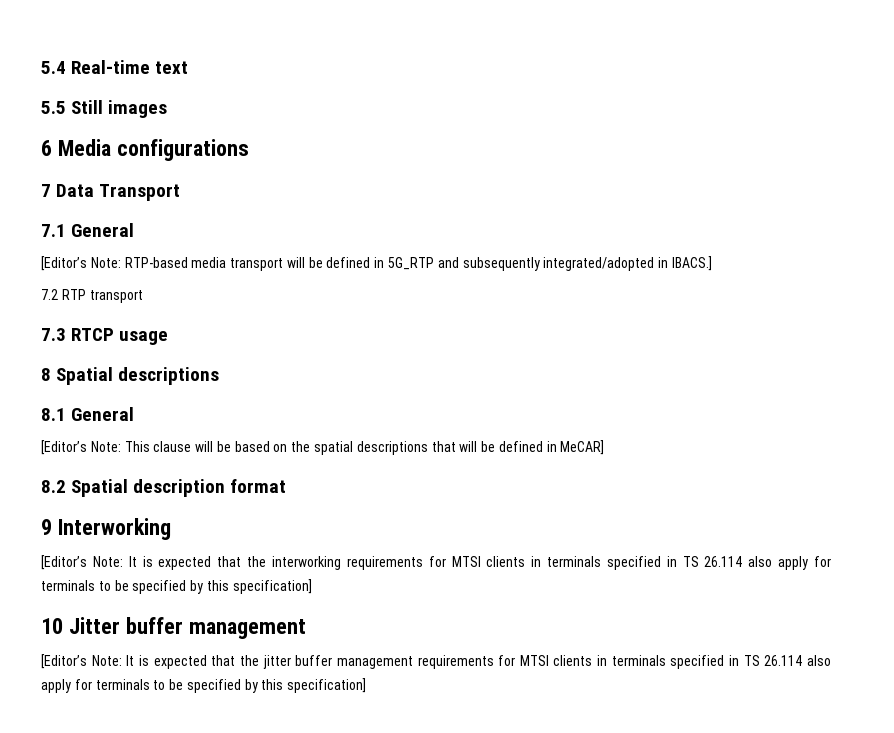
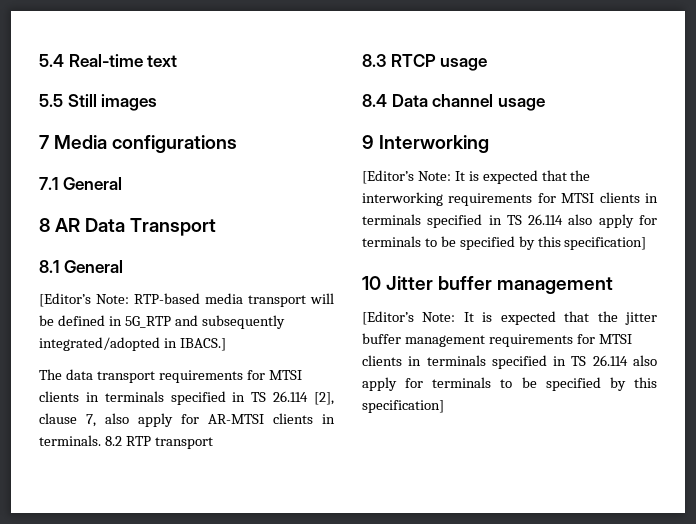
[41,140,52,156] 6 -> [39,135,49,149] 7
[41,184,51,197] 7 -> [39,177,122,190] [39,218,81,232] 7.1 General // 8 AR
[41,224,66,237] 7.1 -> [39,260,59,273] 8.1
[41,289,58,300] 7.2 -> [39,369,302,383] [39,391,334,405] [39,413,335,427] [39,435,122,446] The data transport requirements for MTSI clients in terminals specified in TS 26.114 [2], clause 7, also apply for AR-MTSI clients in terminals. 8.2
[41,328,66,341] 7.3 -> [362,54,386,67] 8.3
[41,367,220,385] [41,407,135,421] [41,440,605,455] [41,479,287,497] 8 Spatial descriptions // 8.1 General // [Editor’s Note: This clause will be based on the spatial descriptions that will be defined in MeCAR] // 8.2 Spatial description format -> [362,94,545,111] 8.4 Data channel usage

